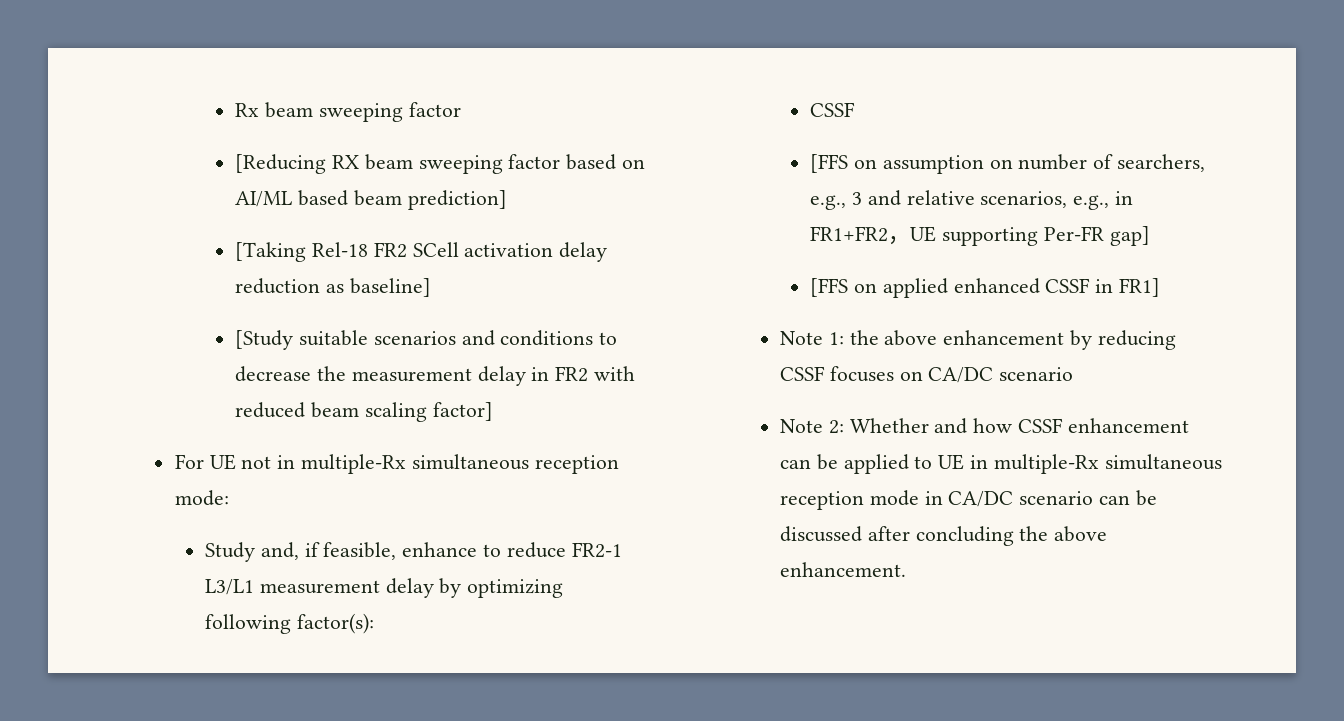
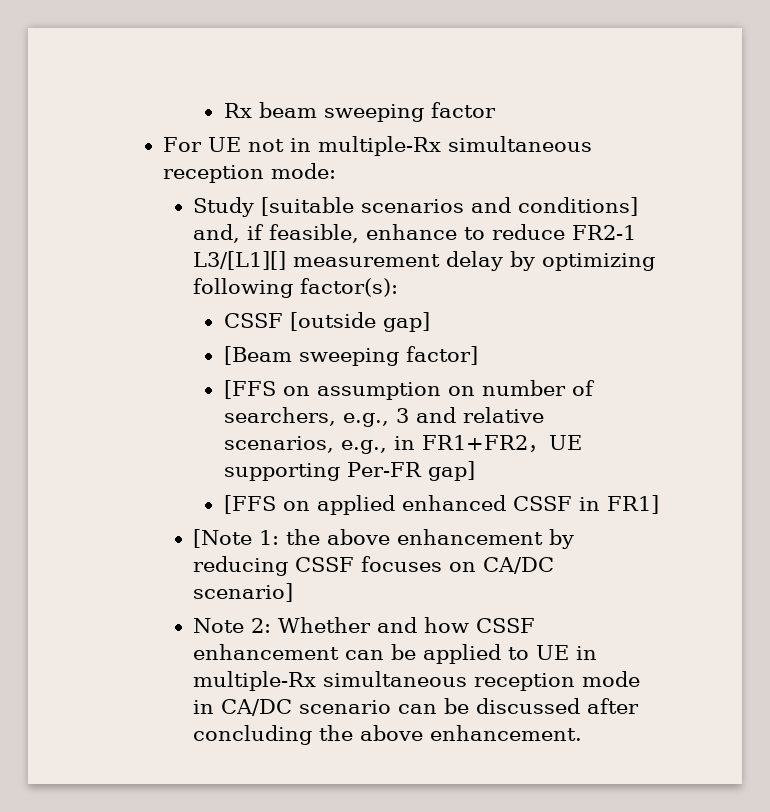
[235,154,646,174] [235,190,507,210] [235,242,608,262] [235,278,431,297] [235,330,618,350] [235,366,636,386] [235,402,493,422] // [Reducing RX beam sweeping factor based on AI/ML based beam prediction] // [Taking Rel-18 FR2 SCell activation delay reduction as baseline] // [Study suitable scenarios and conditions to decrease the measurement delay in FR2 with reduced beam scaling factor] -> (496, 110) none
(256, 552) none -> [261,197,639,216] [suitable scenarios and conditions]
[205,579,255,595] L3/L1 -> [193,251,287,270] L3/[L1][]
(856, 109) none -> [289,312,430,332] [223,346,478,366] [outside gap] // [Beam sweeping factor]
[780,331,824,345] Note -> [193,529,253,548] [Note
[999,367,1074,381] scenario -> [193,583,294,602] scenario]

